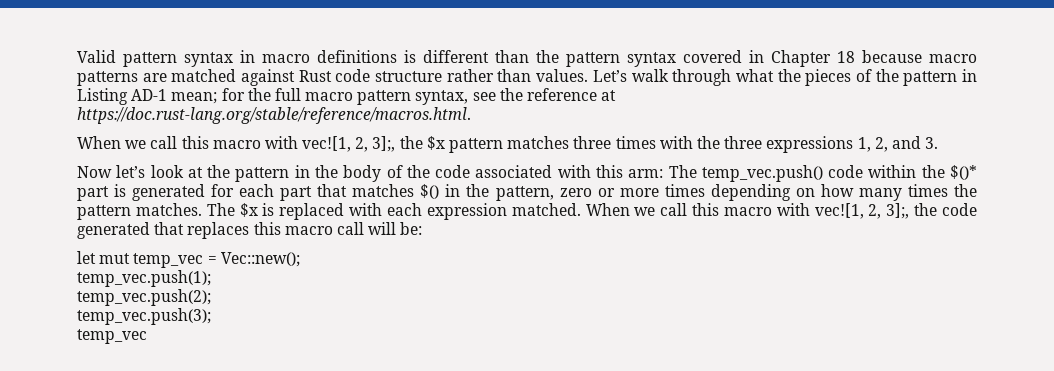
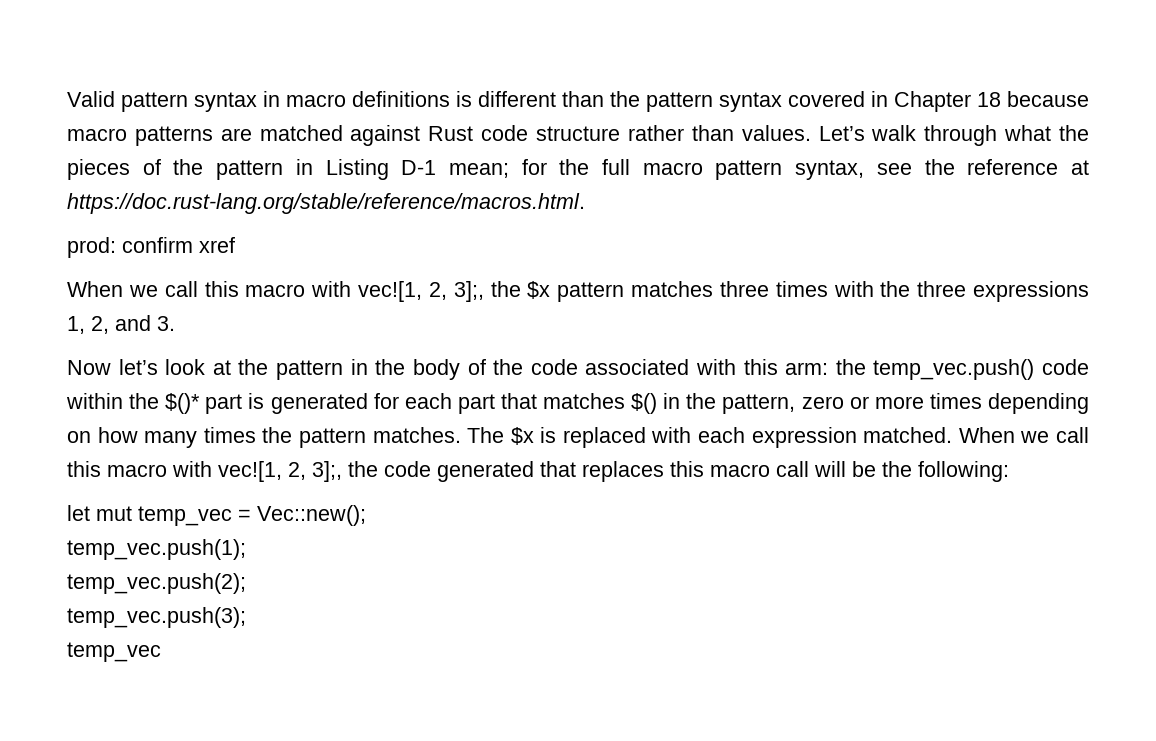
[131,89,168,101] AD-1 -> [401,160,437,175] D-1
(471, 115) none -> [67,237,235,258] // prod: confirm xref
[668,165,697,178] The -> [835,359,866,375] the
[400,222,423,235] be: -> [852,461,1009,482] be the following:

